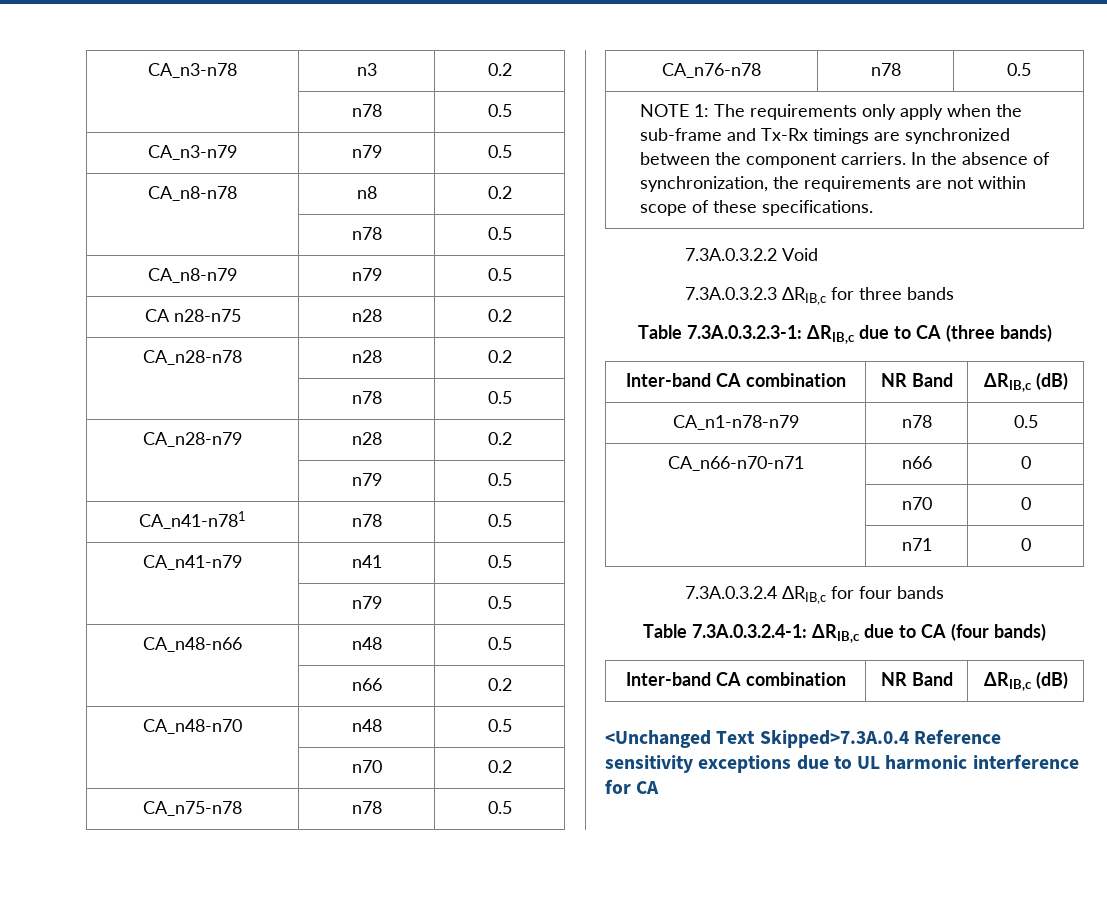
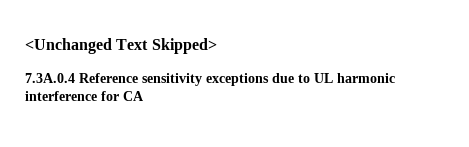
[148,63,237,78] [356,63,377,76] [487,63,512,76] [351,104,382,117] [487,104,512,117] [148,145,237,160] [351,145,382,158] [487,145,512,158] [148,186,237,201] [356,186,377,199] [487,186,512,199] [351,227,382,240] [487,227,512,240] [148,268,237,283] [351,268,382,281] [487,268,512,281] [144,309,241,322] [351,309,382,322] [487,309,512,322] [143,350,242,365] [351,350,382,363] [487,350,512,363] [351,391,382,404] [487,391,512,404] [143,432,242,447] [351,432,382,445] [487,432,512,445] [351,473,382,486] [487,473,512,486] [139,511,246,529] [351,514,382,527] [487,514,512,527] [143,555,242,570] [351,555,382,568] [487,555,512,568] [351,596,382,609] [487,596,512,609] [143,637,242,652] [351,637,382,650] [487,637,512,650] [351,678,382,691] [487,678,512,691] [143,719,242,734] [351,719,382,732] [487,719,512,732] [351,760,382,773] [487,760,512,773] [143,801,242,816] [351,801,382,814] [487,801,512,814] [662,63,761,78] [870,63,901,76] [1006,63,1031,76] [640,104,1023,120] [640,128,1011,144] [640,152,1051,168] [640,176,1027,192] [640,200,874,216] [685,248,819,261] [685,287,955,305] [637,324,1052,344] [625,373,846,387] [880,373,953,387] [983,372,1068,392] [672,415,799,430] [901,415,932,428] [1013,415,1038,428] [667,456,804,471] [901,456,932,469] [1020,456,1031,469] [901,497,932,510] [1020,497,1031,510] [901,538,932,551] [1020,538,1031,551] [685,586,945,604] [643,623,1046,643] [625,672,846,686] [880,672,953,686] [983,671,1068,691] [605,730,909,748] CA_n3-n78 | n3 | 0.2 // | n78 | 0.5 // CA_n3-n79 | n79 | 0.5 // CA_n8-n78 | n8 | 0.2 // | n78 | 0.5 // CA_n8-n79 | n79 | 0.5 // CA n28-n75 | n28 | 0.2 // CA_n28-n78 | n28 | 0.2 // | n78 | 0.5 // CA_n28-n79 | n28 | 0.2 // | n79 | 0.5 // CA_n41-n781 | n78 | 0.5 // CA_n41-n79 | n41 | 0.5 // | n79 | 0.5 // CA_n48-n66 | n48 | 0.5 // | n66 | 0.2 // CA_n48-n70 | n48 | 0.5 // | n70 | 0.2 // CA_n75-n78 | n78 | 0.5 // CA_n76-n78 | n78 | 0.5 // NOTE 1: The requirements only apply when the sub-frame and Tx-Rx timings are synchronized between the component carriers. In the absence of synchronization, the requirements are not within scope of these specifications. // 7.3A.0.3.2.2 Void // 7.3A.0.3.2.3 ΔRIB,c for three bands // Table 7.3A.0.3.2.3-1: ΔRIB,c due to CA (three bands) // Inter-band CA combination | NR Band | ΔRIB,c (dB) // CA_n1-n78-n79 | n78 | 0.5 // CA_n66-n70-n71 | n66 | 0 // | n70 | 0 // | n71 | 0 // 7.3A.0.3.2.4 ΔRIB,c for four bands // Table 7.3A.0.3.2.4-1: ΔRIB,c due to CA (four bands) // Inter-band CA combination | NR Band | ΔRIB,c (dB) // <Unchanged Text Skipped>7.3A.0.4 -> [25,38,217,54] [25,73,75,83] <Unchanged Text Skipped> // 7.3A.0.4

